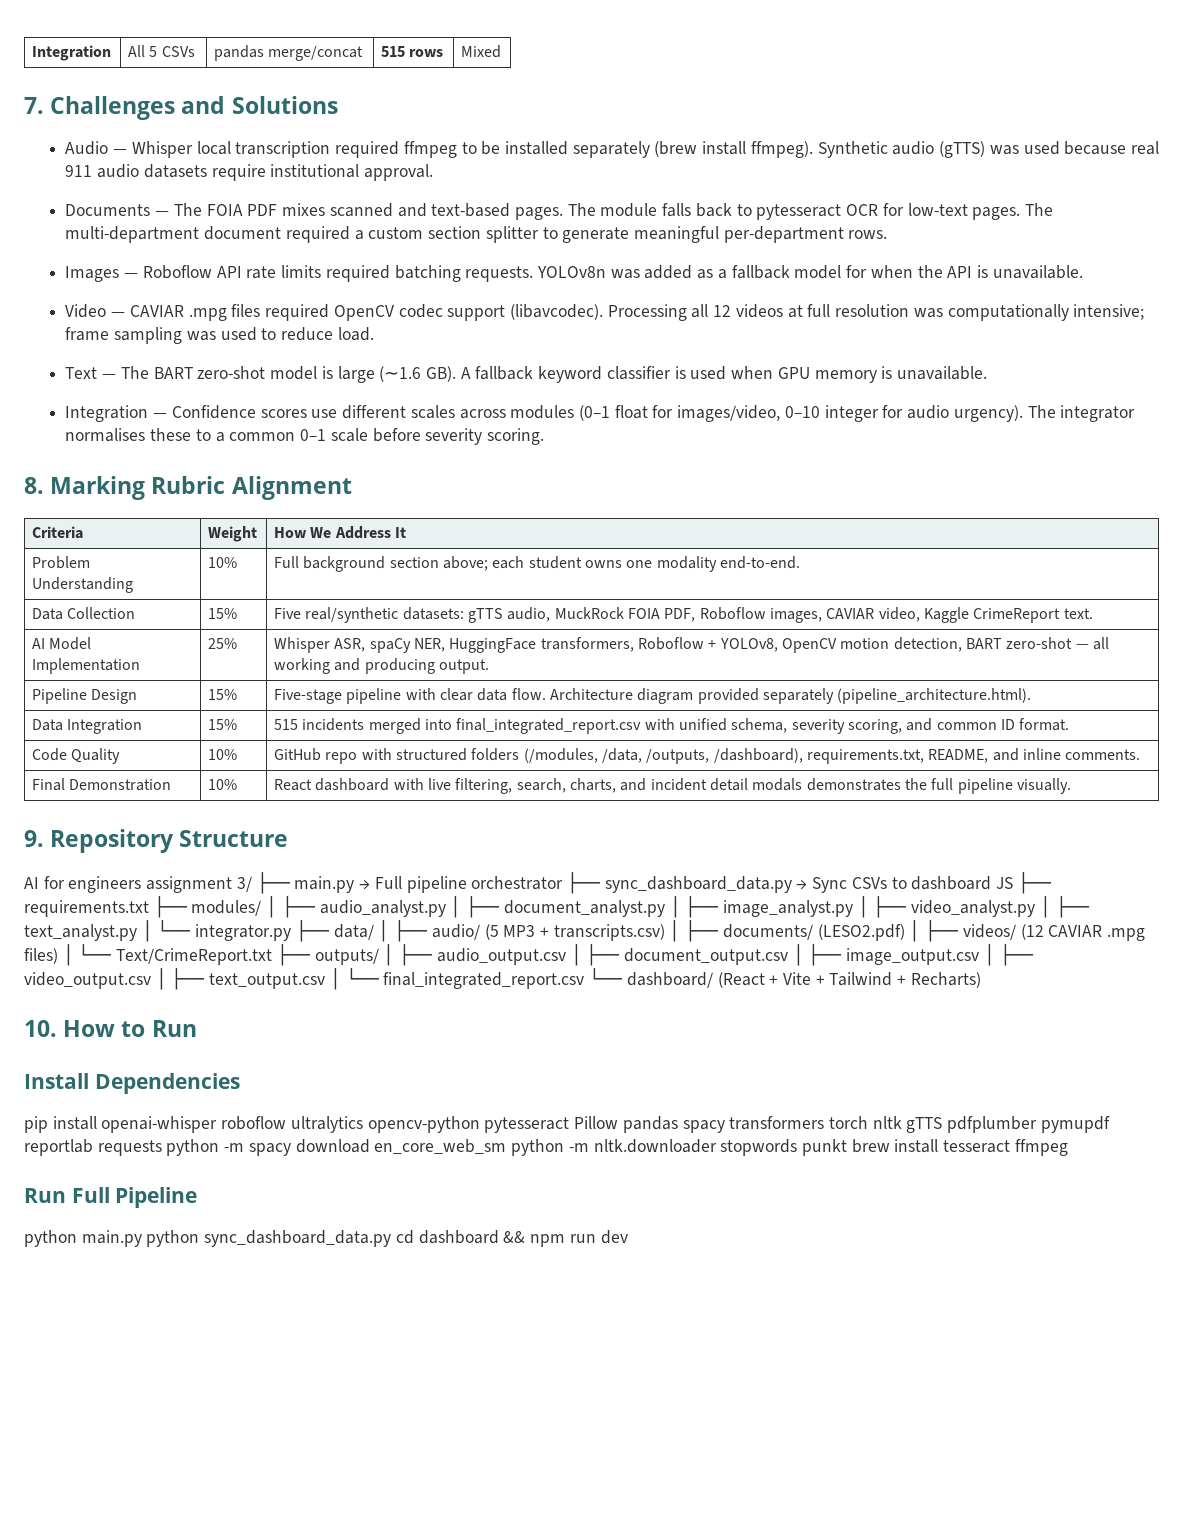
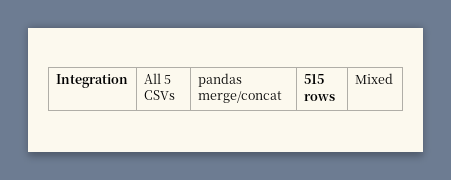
[24,96,338,120] [65,141,1159,158] [65,164,434,181] [65,203,1053,220] [65,226,888,243] [65,265,1083,282] [65,304,1145,321] [65,327,374,344] [65,366,987,383] [65,405,1136,422] [65,428,544,445] [24,476,352,500] [32,526,84,539] [208,526,258,542] [274,526,407,539] [32,556,91,569] [32,577,134,593] [208,557,238,568] [274,556,800,572] [32,607,136,620] [208,608,238,619] [274,607,1093,623] [32,637,92,650] [32,658,141,674] [208,638,238,649] [274,637,1109,653] [274,658,490,674] [32,688,138,704] [208,689,238,700] [274,688,1032,704] [32,719,143,734] [208,719,238,730] [274,718,1070,734] [32,748,121,764] [208,749,238,760] [274,748,1141,764] [32,778,172,791] [208,779,238,790] [274,778,1071,794] [24,829,289,853] [24,872,1052,894] [24,896,1090,918] [24,920,1145,942] [24,944,1034,966] [24,968,981,990] [24,1020,197,1037] [24,1073,240,1094] [24,1116,1110,1133] [24,1139,1068,1156] [24,1187,198,1208] [24,1230,628,1247] // 7. Challenges and Solutions // Audio — Whisper local transcription required ffmpeg to be installed separately (brew install ffmpeg). Synthetic audio (gTTS) was used because real 911 audio datasets require institutional approval. // Documents — The FOIA PDF mixes scanned and text-based pages. The module falls back to pytesseract OCR for low-text pages. The multi-department document required a custom section splitter to generate meaningful per-department rows. // Images — Roboflow API rate limits required batching requests. YOLOv8n was added as a fallback model for when the API is unavailable. // Video — CAVIAR .mpg files required OpenCV codec support (libavcodec). Processing all 12 videos at full resolution was computationally intensive; frame sampling was used to reduce load. // Text — The BART zero-shot model is large (∼1.6 GB). A fallback keyword classifier is used when GPU memory is unavailable. // Integration — Confidence scores use different scales across modules (0–1 float for images/video, 0–10 integer for audio urgency). The integrator normalises these to a common 0–1 scale before severity scoring. // 8. Marking Rubric Alignment // Criteria | Weight | How We Address It // Problem Understanding | 10% | Full background section above; each student owns one modality end-to-end. // Data Collection | 15% | Five real/synthetic datasets: gTTS audio, MuckRock FOIA PDF, Roboflow images, CAVIAR video, Kaggle CrimeReport text. // AI Model Implementation | 25% | Whisper ASR, spaCy NER, HuggingFace transformers, Roboflow + YOLOv8, OpenCV motion detection, BART zero-shot — all working and producing output. // Pipeline Design | 15% | Five-stage pipeline with clear data flow. Architecture diagram provided separately (pipeline_architecture.html). // Data Integration | 15% | 515 incidents merged into final_integrated_report.csv with unified schema, severity scoring, and common ID format. // Code Quality | 10% | GitHub repo with structured folders (/modules, /data, /outputs, /dashboard), requirements.txt, README, and inline comments. // Final Demonstration | 10% | React dashboard with live filtering, search, charts, and incident detail modals demonstrates the full pipeline visually. // 9. Repository Structure // AI for engineers assignment 3/ ├── main.py → Full pipeline orchestrator ├── sync_dashboard_data.py → Sync CSVs to dashboard JS ├── requirements.txt ├── modules/ │ ├── audio_analyst.py │ ├── document_analyst.py │ ├── image_analyst.py │ ├── video_analyst.py │ ├── text_analyst.py │ └── integrator.py ├── data/ │ ├── audio/ (5 MP3 + transcripts.csv) │ ├── documents/ (LESO2.pdf) │ ├── videos/ (12 CAVIAR .mpg files) │ └── Text/CrimeReport.txt ├── outputs/ │ ├── audio_output.csv │ ├── document_output.csv │ ├── image_output.csv │ ├── video_output.csv │ ├── text_output.csv │ └── final_integrated_report.csv └── dashboard/ (React + Vite + Tailwind + Recharts) // 10. How to Run // Install Dependencies // pip install openai-whisper roboflow ultralytics opencv-python pytesseract Pillow pandas spacy transformers torch nltk gTTS pdfplumber pymupdf reportlab requests python -m spacy download en_core_web_sm python -m nltk.downloader stopwords punkt brew install tesseract ffmpeg // Run Full Pipeline // python main.py python sync_dashboard_data.py cd dashboard && npm run dev -> (393, 78) none

